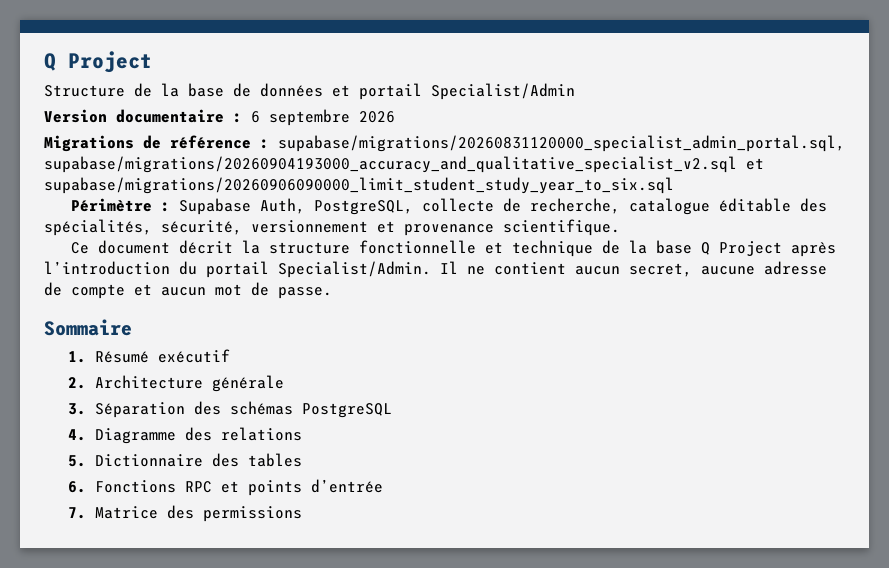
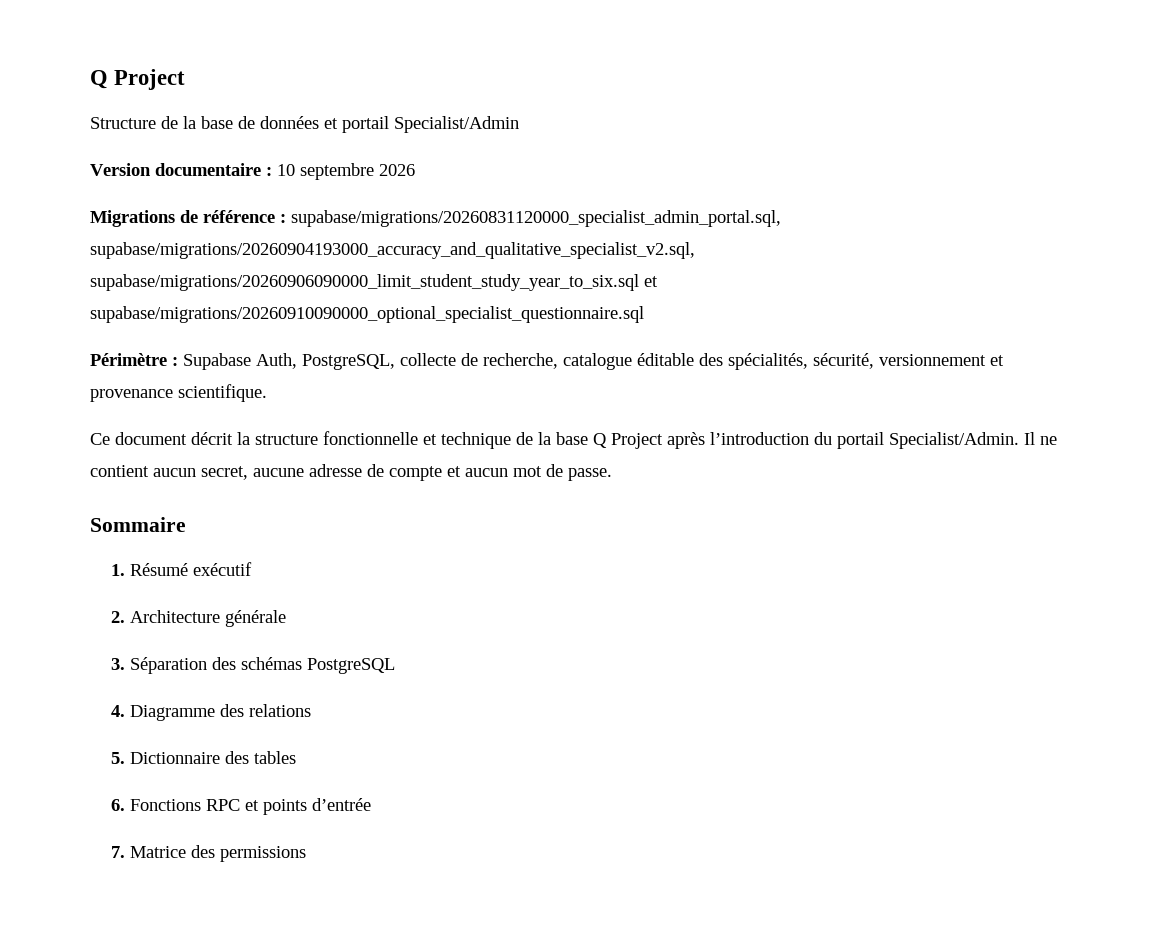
[251,111,260,123] 6 -> [277,164,295,176] 10
[44,156,764,173] [44,177,674,194] supabase/migrations/20260904193000_accuracy_and_qualitative_specialist_v2.sql et supabase/migrations/20260906090000_limit_student_study_year_to_six.sql -> [90,242,695,259] [90,274,658,291] [90,306,644,323] supabase/migrations/20260904193000_accuracy_and_qualitative_specialist_v2.sql, supabase/migrations/20260906090000_limit_student_study_year_to_six.sql et supabase/migrations/20260910090000_optional_specialist_questionnaire.sql

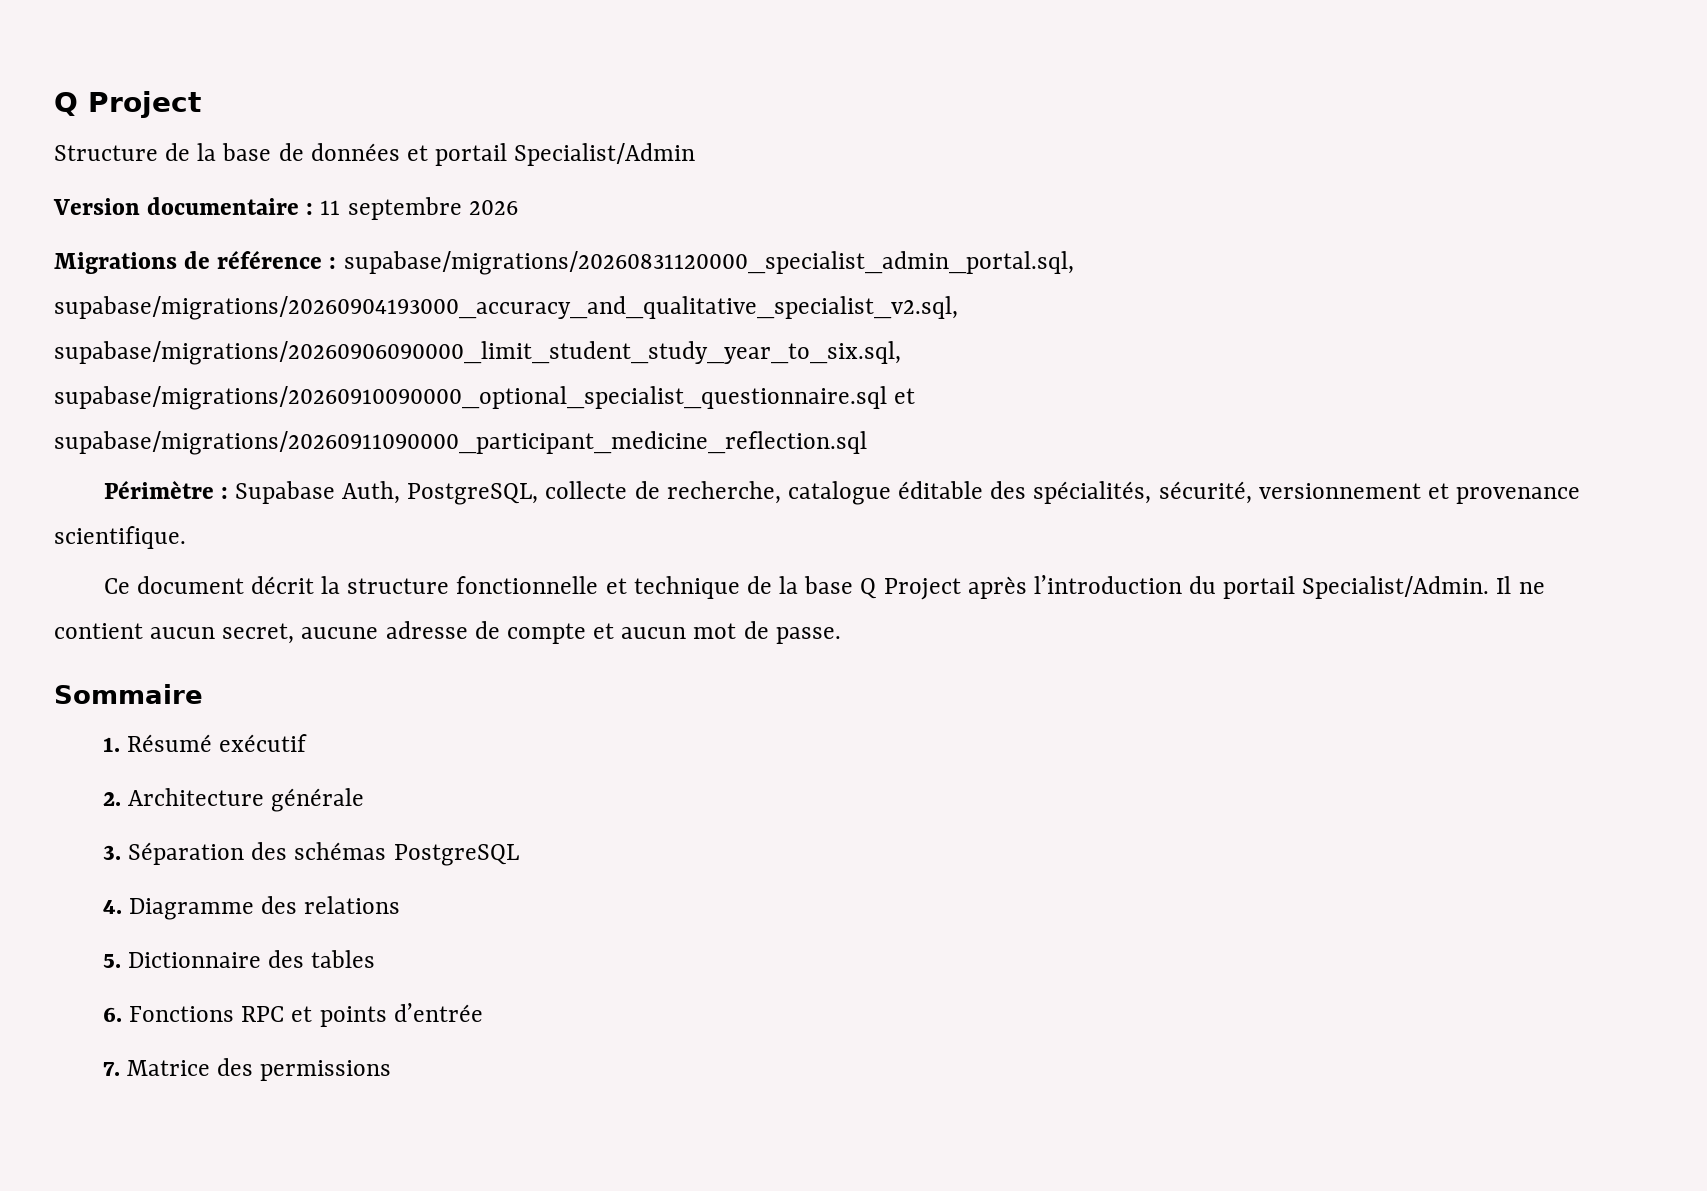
[277,164,295,176] 10 -> [320,200,341,215] 11
[90,274,658,291] [90,306,644,323] supabase/migrations/20260906090000_limit_student_study_year_to_six.sql et supabase/migrations/20260910090000_optional_specialist_questionnaire.sql -> [54,341,901,365] [54,386,916,410] [54,431,867,455] supabase/migrations/20260906090000_limit_student_study_year_to_six.sql, supabase/migrations/20260910090000_optional_specialist_questionnaire.sql et supabase/migrations/20260911090000_participant_medicine_reflection.sql

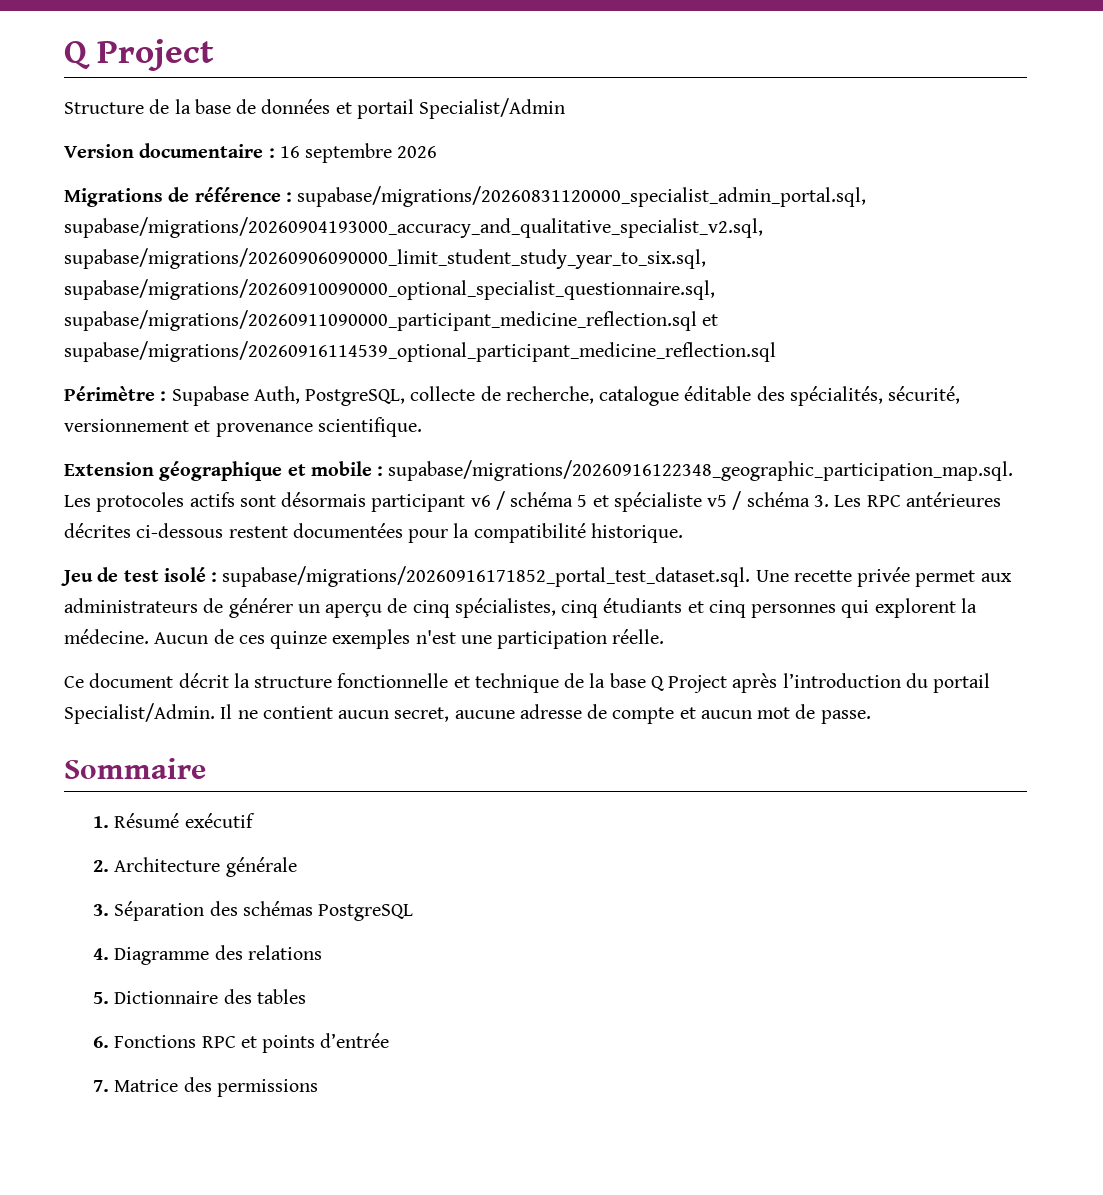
[320,200,341,215] 11 -> [279,146,300,158] 16
[54,386,916,410] [54,431,867,455] supabase/migrations/20260910090000_optional_specialist_questionnaire.sql et supabase/migrations/20260911090000_participant_medicine_reflection.sql -> [64,279,715,300] [64,310,719,331] [64,341,776,362] supabase/migrations/20260910090000_optional_specialist_questionnaire.sql, supabase/migrations/20260911090000_participant_medicine_reflection.sql et supabase/migrations/20260916114539_optional_participant_medicine_reflection.sql
(186, 537) none -> [64,460,1014,481] [64,491,1001,512] [64,523,683,543] [61,566,1012,587] [64,598,977,618] [64,629,665,649] // Extension géographique et mobile : supabase/migrations/20260916122348_geographic_participation_map.sql. Les protocoles actifs sont désormais participant v6 / schéma 5 et spécialiste v5 / schéma 3. Les RPC antérieures décrites ci-dessous restent documentées pour la compatibilité historique. // Jeu de test isolé : supabase/migrations/20260916171852_portal_test_dataset.sql. Une recette privée permet aux administrateurs de générer un aperçu de cinq spécialistes, cinq étudiants et cinq personnes qui explorent la médecine. Aucun de ces quinze exemples n'est une participation réelle.

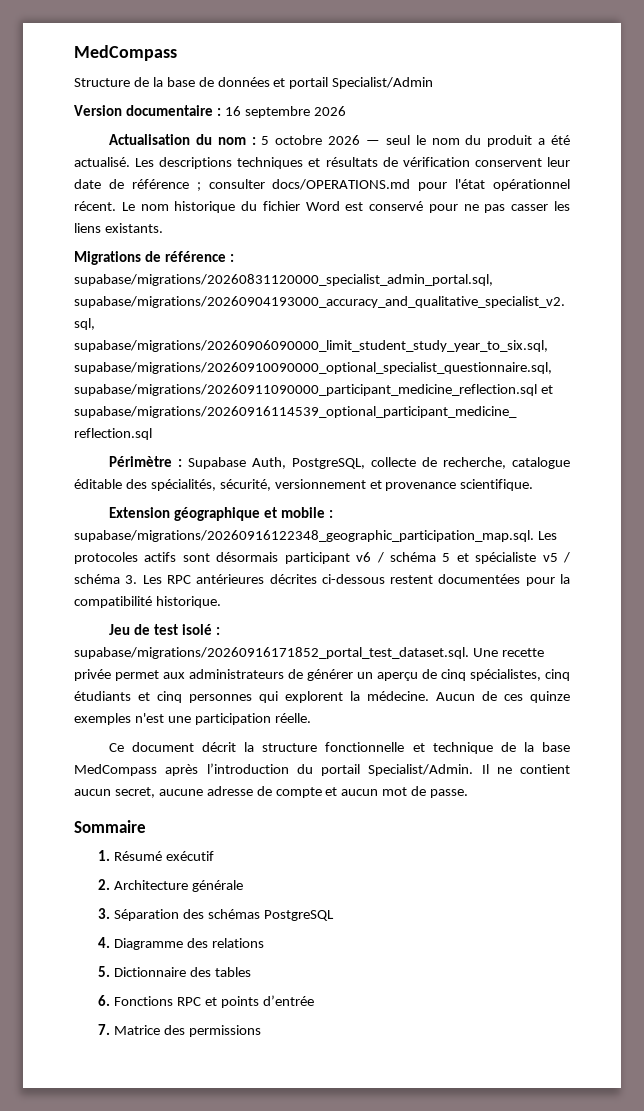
[64,39,214,71] Q Project -> [74,45,177,61] MedCompass
(438, 152) none -> [108,134,570,147] [74,157,570,169] [74,179,570,191] [74,201,570,213] [74,223,163,233] // Actualisation du nom : 5 octobre 2026 — seul le nom du produit a été actualisé. Les descriptions techniques et résultats de vérification conservent leur date de référence ; consulter docs/OPERATIONS.md pour l'état opérationnel récent. Le nom historique du fichier Word est conservé pour ne pas casser les liens existants.
[650,675,728,693] Q Project -> [74,764,157,776] MedCompass

